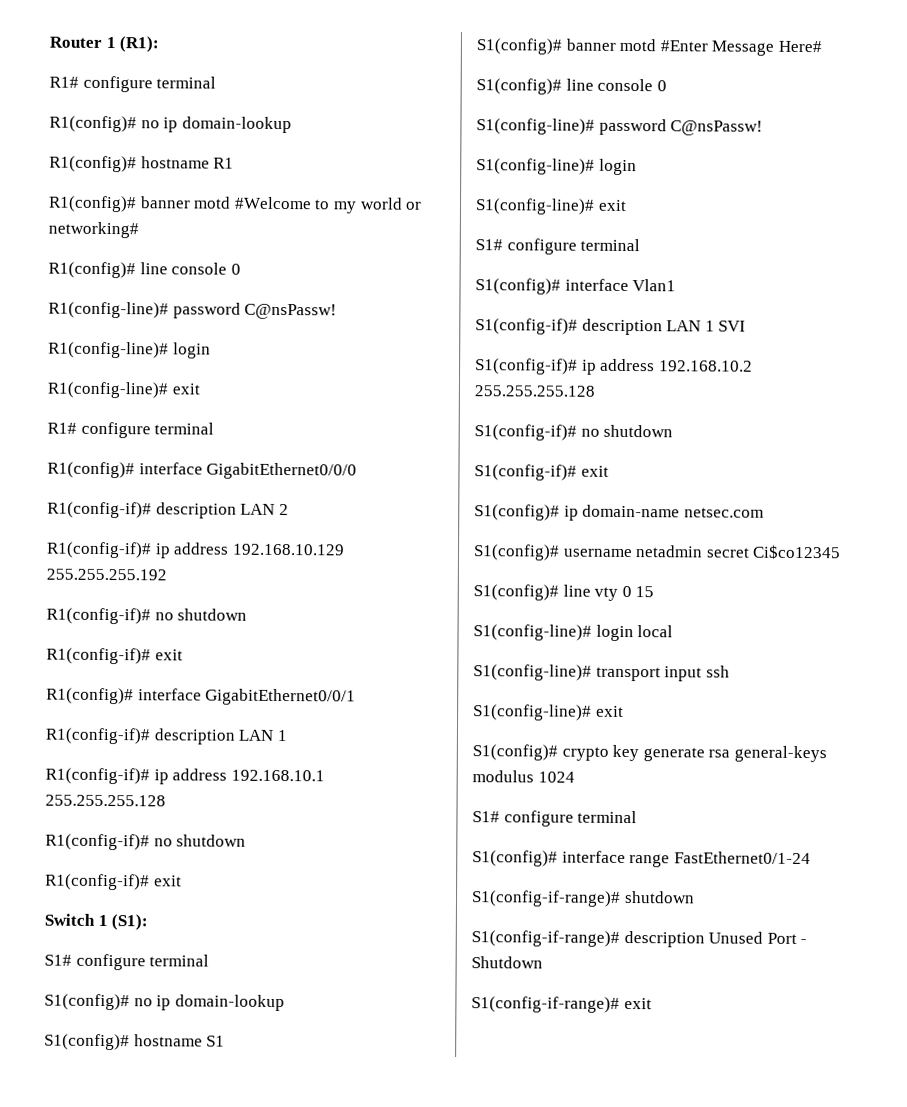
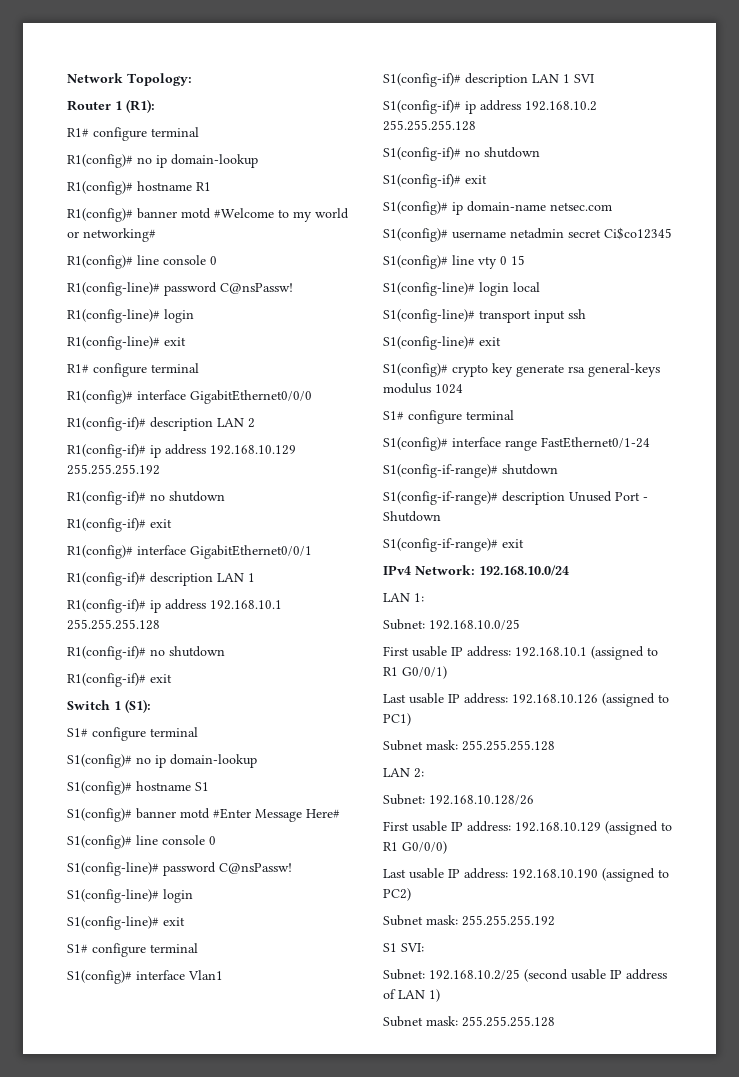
(49, 42) none -> [67,73,192,86] Network Topology: //
(652, 1003) none -> [383,565,569,576] [383,593,424,602] [383,619,520,630] [383,646,658,660] [383,666,447,679] [383,693,669,707] [383,713,411,726] [383,740,555,751] [383,768,424,778] [383,794,534,805] [383,821,672,835] [383,841,447,854] [383,868,669,882] [383,888,411,901] [383,915,555,926] [383,943,424,952] [383,969,667,982] [383,989,440,1002] [383,1016,555,1027] // IPv4 Network: 192.168.10.0/24 // LAN 1: // Subnet: 192.168.10.0/25 // First usable IP address: 192.168.10.1 (assigned to R1 G0/0/1) // Last usable IP address: 192.168.10.126 (assigned to PC1) // Subnet mask: 255.255.255.128 // LAN 2: // Subnet: 192.168.10.128/26 // First usable IP address: 192.168.10.129 (assigned to R1 G0/0/0) // Last usable IP address: 192.168.10.190 (assigned to PC2) // Subnet mask: 255.255.255.192 // S1 SVI: // Subnet: 192.168.10.2/25 (second usable IP address of LAN 1) // Subnet mask: 255.255.255.128

